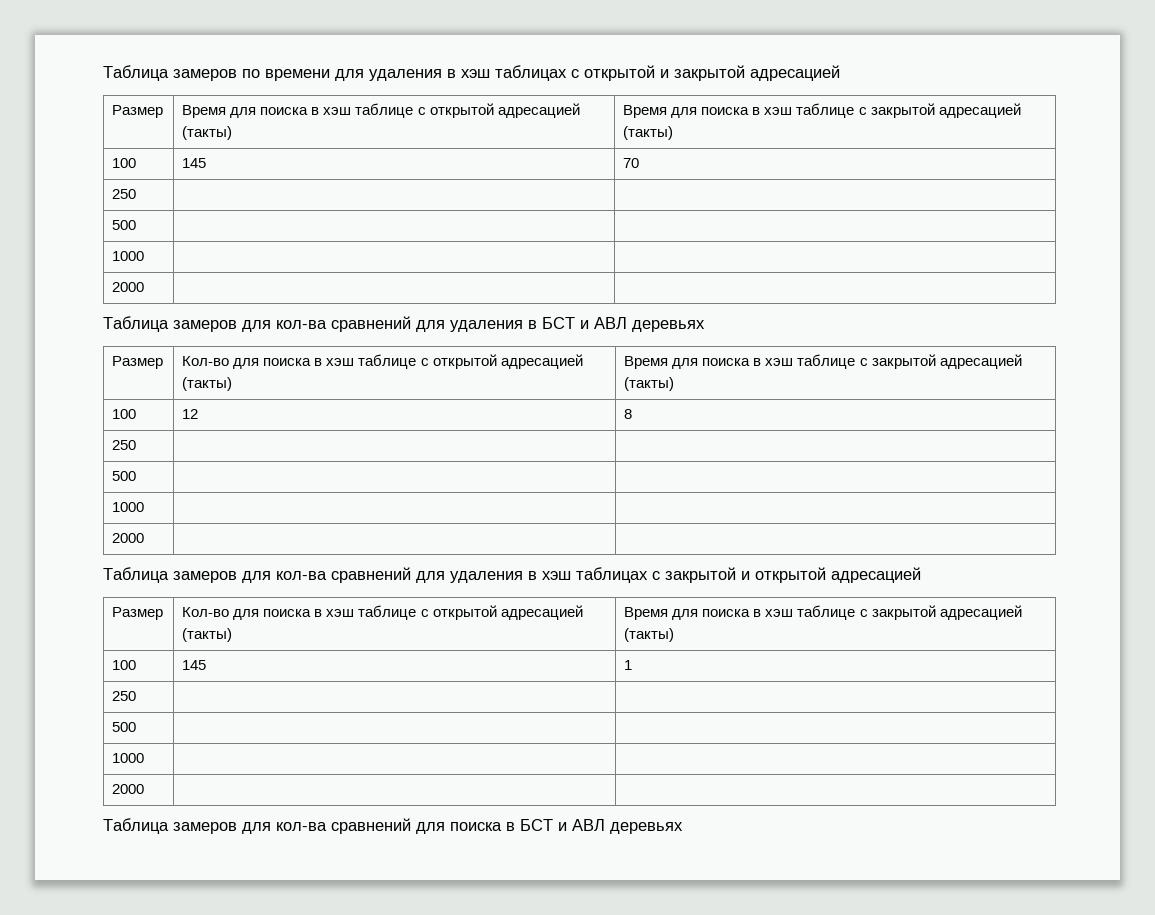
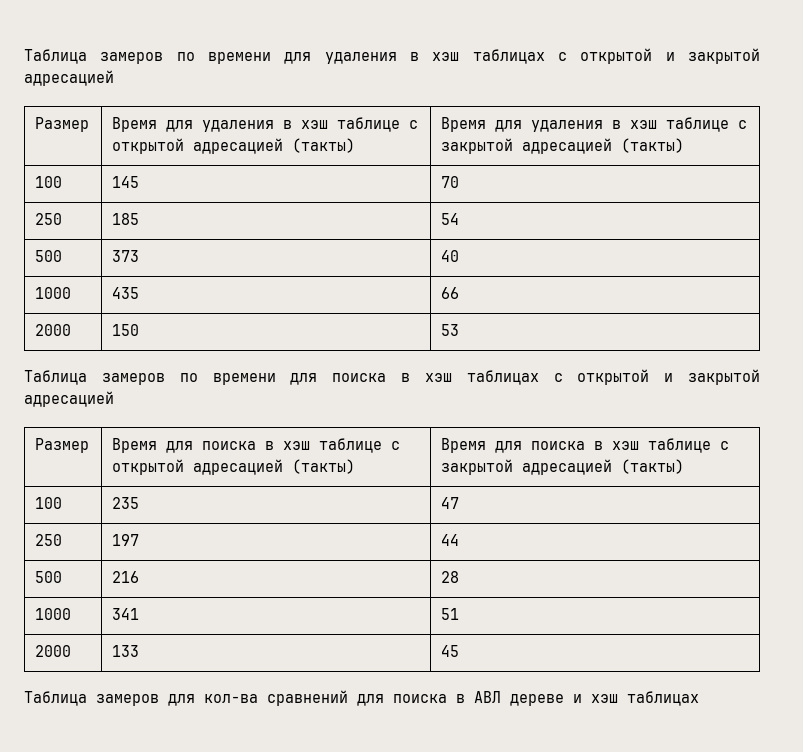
(840, 73) none -> [35,117,90,132] [112,117,419,132] [112,138,356,154] [441,117,748,132] [441,138,685,154] [35,176,63,188] [112,176,140,188] [441,176,460,188] [35,213,63,225] [112,213,140,225] [441,213,460,225] [35,250,63,262] [112,250,140,262] [441,250,460,262] [35,287,72,299] [112,287,140,299] [441,287,460,299] [35,324,72,336] [112,324,140,336] [441,324,460,336] [24,369,760,385] [24,391,114,407] // Размер | Время для удаления в хэш таблице с открытой адресацией (такты) | Время для удаления в хэш таблице с закрытой адресацией (такты) // 100 | 145 | 70 // 250 | 185 | 54 // 500 | 373 | 40 // 1000 | 435 | 66 // 2000 | 150 | 53 // Таблица замеров по времени для поиска в хэш таблицах с открытой и закрытой адресацией
[182,158,207,168] [623,158,640,168] [112,189,137,199] [112,220,137,230] [112,251,145,261] [112,282,145,292] [103,316,705,332] [112,356,164,369] [182,354,583,369] [182,377,233,391] [624,354,1022,369] [624,377,675,391] [112,409,137,419] [182,409,199,419] [624,409,633,419] [112,440,137,450] [112,471,137,481] [112,502,145,512] [112,533,145,543] [103,567,921,583] [112,607,164,620] [182,605,583,620] [182,628,233,642] [624,605,1022,620] [624,628,675,642] [112,660,137,670] [182,660,207,670] [624,660,633,670] [112,691,137,701] [112,722,137,732] [112,753,145,763] [112,784,145,794] 145 | 70 // 250 | | // 500 | | // 1000 | | // 2000 | | // Таблица замеров для кол-ва сравнений для удаления в БСТ и АВЛ деревьях // Размер | Кол-во для поиска в хэш таблице с открытой адресацией (такты) | Время для поиска в хэш таблице с закрытой адресацией (такты) // 100 | 12 | 8 // 250 | | // 500 | | // 1000 | | // 2000 | | // Таблица замеров для кол-ва сравнений для удаления в хэш таблицах с закрытой и открытой адресацией // Размер | Кол-во для поиска в хэш таблице с открытой адресацией (такты) | Время для поиска в хэш таблице с закрытой адресацией (такты) // 100 | 145 | 1 // 250 | | // 500 | | // 1000 | | // 2000 | | -> [112,497,140,509] [441,497,460,509] [35,534,63,546] [112,534,140,546] [441,534,460,546] [35,571,63,583] [112,571,140,583] [441,571,460,583] [35,608,72,620] [112,608,140,620] [441,608,460,620] [35,645,72,657] [112,645,140,657] [441,645,460,657] 235 | 47 // 250 | 197 | 44 // 500 | 216 | 28 // 1000 | 341 | 51 // 2000 | 133 | 45
[520,819,683,834] БСТ и АВЛ деревьях -> [474,691,699,706] АВЛ дереве и хэш таблицах

